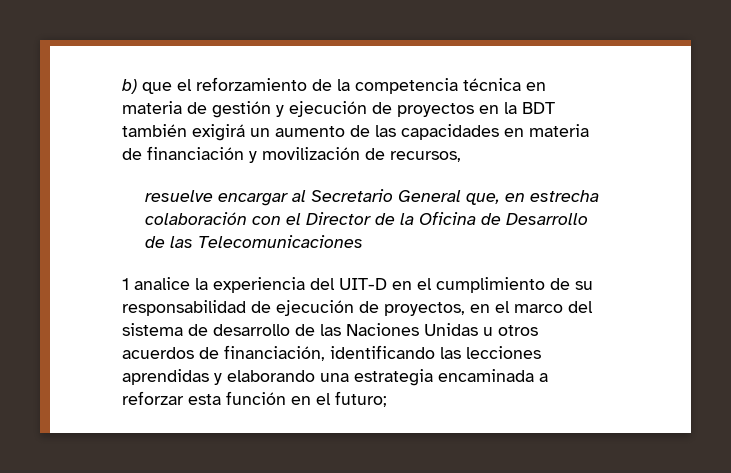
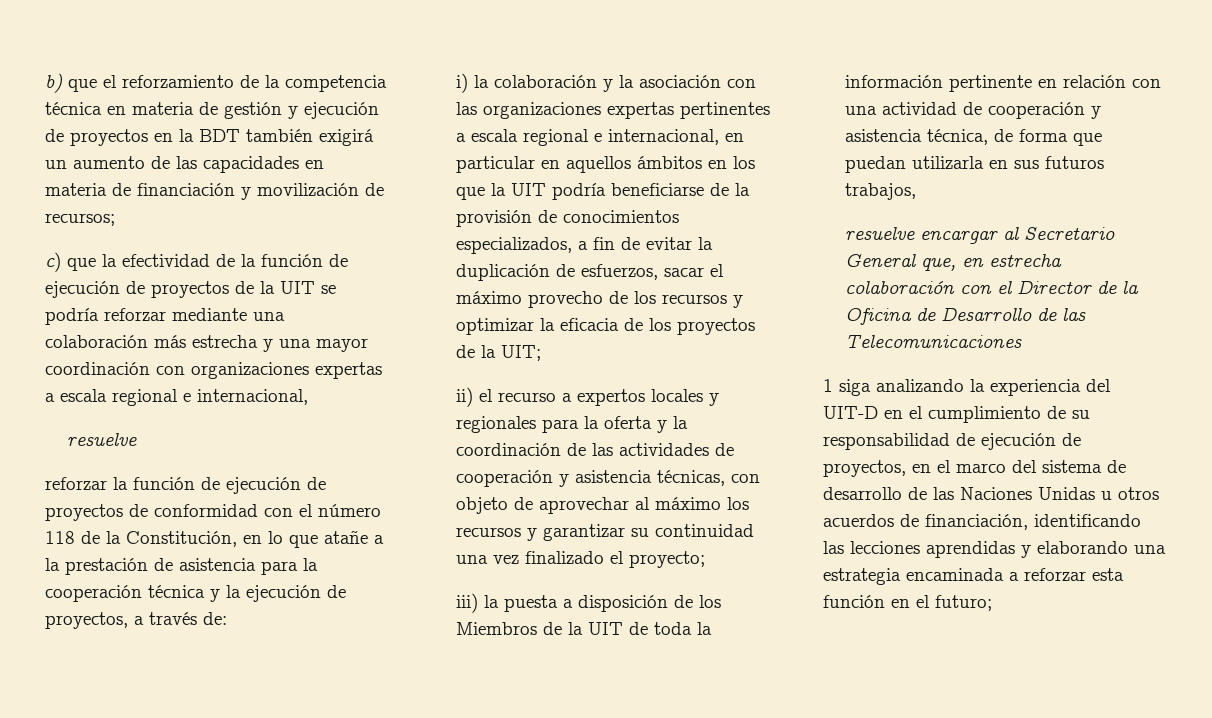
[390,151,461,162] recursos, -> [45,213,115,226] [45,252,348,272] [45,281,336,298] [45,308,285,325] [45,335,368,352] [45,362,382,379] [45,389,308,406] [66,433,137,446] [45,477,326,494] [45,504,381,521] [45,530,384,548] [45,558,318,575] [45,585,346,602] [45,612,227,629] [455,73,756,93] [455,102,770,119] [455,129,744,146] [455,156,755,173] [455,183,750,200] [455,210,679,227] [455,237,713,254] [455,264,724,281] [455,291,743,308] [455,318,755,335] [455,345,541,361] [455,387,719,407] [455,416,688,433] [455,443,734,456] [455,470,760,487] [455,497,749,514] [455,524,754,541] [455,551,705,568] [455,593,721,613] [455,622,712,635] [844,75,1161,92] [844,102,1101,119] [844,129,1102,146] [844,156,1104,173] [844,183,916,200] recursos; // c) que la efectividad de la función de ejecución de proyectos de la UIT se podría reforzar mediante una colaboración más estrecha y una mayor coordinación con organizaciones expertas a escala regional e internacional, // resuelve // reforzar la función de ejecución de proyectos de conformidad con el número 118 de la Constitución, en lo que atañe a la prestación de asistencia para la cooperación técnica y la ejecución de proyectos, a través de: // i) la colaboración y la asociación con las organizaciones expertas pertinentes a escala regional e internacional, en particular en aquellos ámbitos en los que la UIT podría beneficiarse de la provisión de conocimientos especializados, a fin de evitar la duplicación de esfuerzos, sacar el máximo provecho de los recursos y optimizar la eficacia de los proyectos de la UIT; // ii) el recurso a expertos locales y regionales para la oferta y la coordinación de las actividades de cooperación y asistencia técnicas, con objeto de aprovechar al máximo los recursos y garantizar su continuidad una vez finalizado el proyecto; // iii) la puesta a disposición de los Miembros de la UIT de toda la información pertinente en relación con una actividad de cooperación y asistencia técnica, de forma que puedan utilizarla en sus futuros trabajos,
[134,277,190,290] analice -> [839,379,964,396] siga analizando

